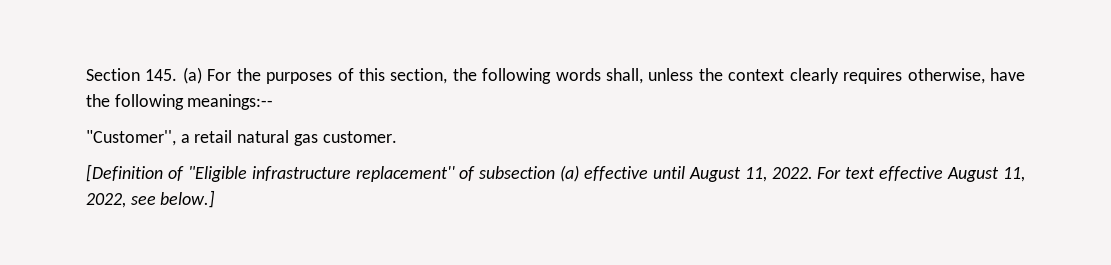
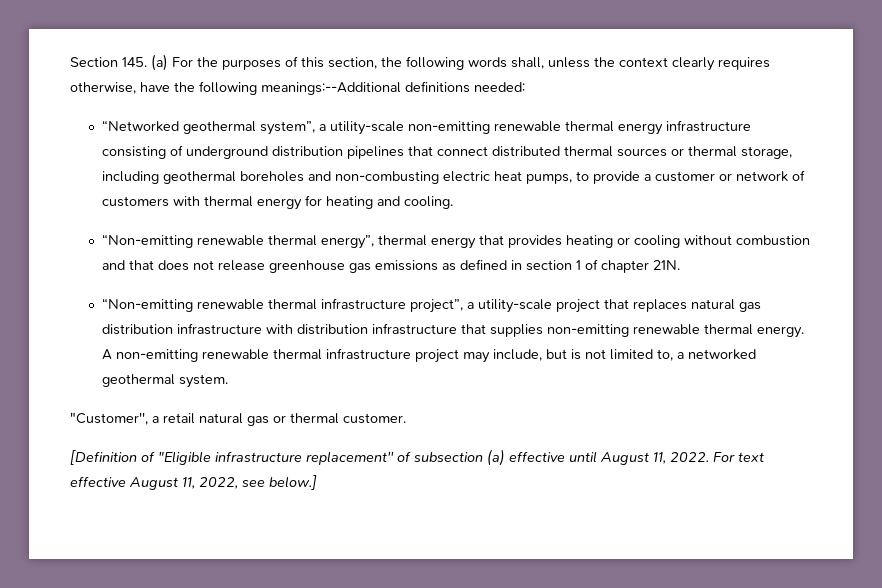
[187,94,274,110] meanings:-- -> [261,81,525,95] [102,120,752,135] [102,145,793,159] [102,170,806,184] [102,195,454,210] [102,234,811,249] [102,259,681,273] [102,298,762,313] [102,323,805,338] [102,348,757,363] [102,374,229,388] meanings:--Additional definitions needed: // “Networked geothermal system”, a utility-scale non-emitting renewable thermal energy infrastructure consisting of underground distribution pipelines that connect distributed thermal sources or thermal storage, including geothermal boreholes and non-combusting electric heat pumps, to provide a customer or network of customers with thermal energy for heating and cooling. // “Non-emitting renewable thermal energy”, thermal energy that provides heating or cooling without combustion and that does not release greenhouse gas emissions as defined in section 1 of chapter 21N. // “Non-emitting renewable thermal infrastructure project”, a utility-scale project that replaces natural gas distribution infrastructure with distribution infrastructure that supplies non-emitting renewable thermal energy. A non-emitting renewable thermal infrastructure project may include, but is not limited to, a networked geothermal system.
(318, 140) none -> [273,413,339,424] or thermal

